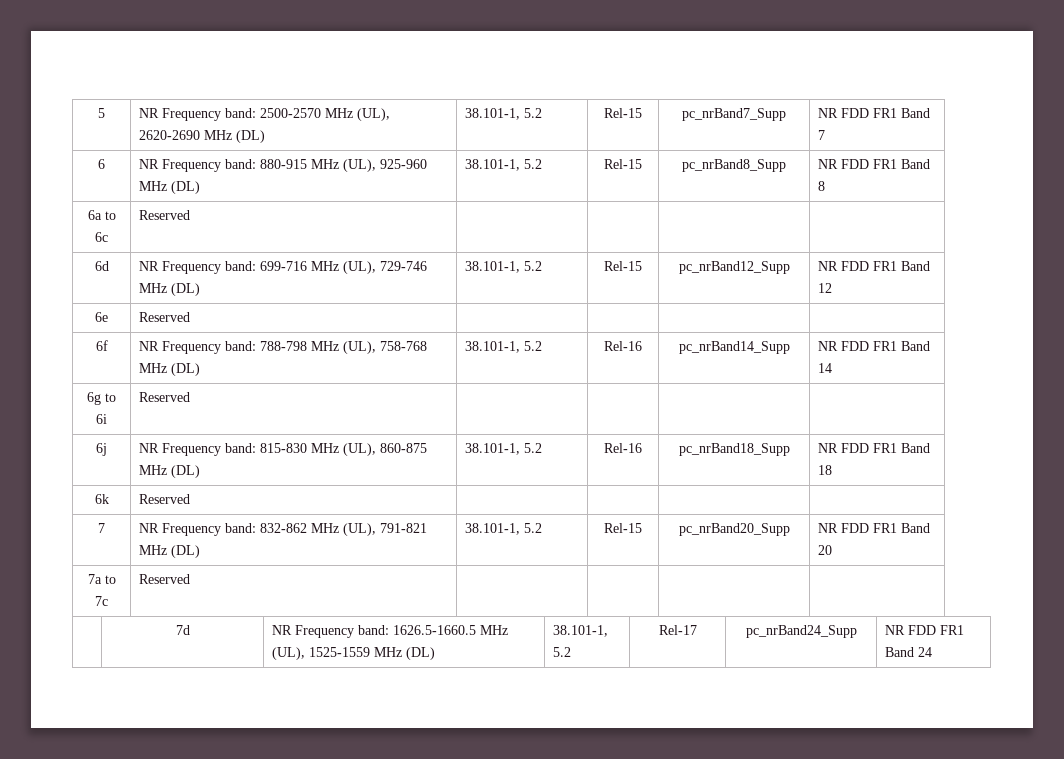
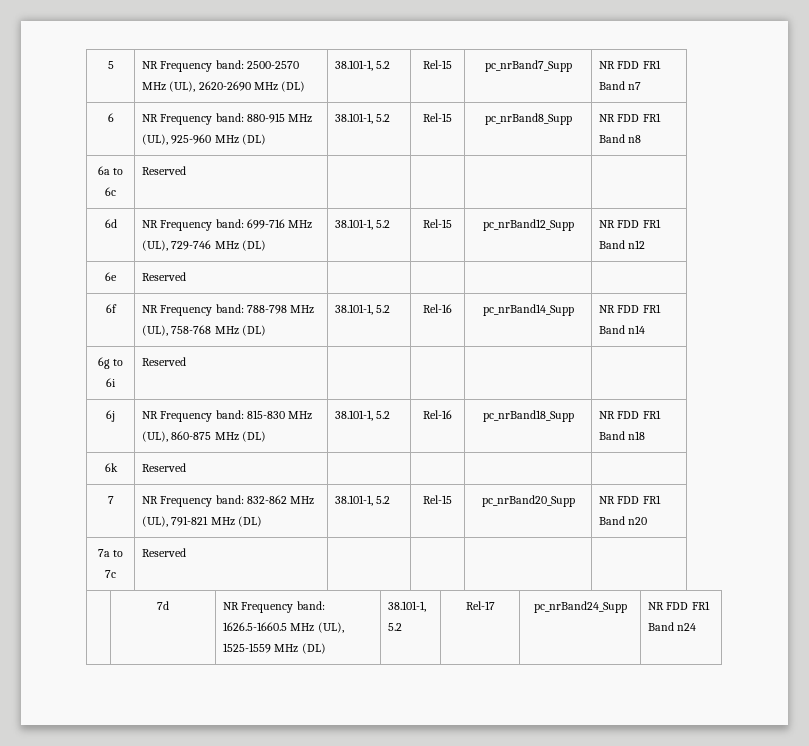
[817,130,825,140] 7 -> [628,82,642,90] n7
[817,181,825,191] 8 -> [628,135,642,143] n8
[817,283,832,293] 12 -> [628,240,646,249] n12
[817,363,832,373] 14 -> [628,325,646,334] n14
[817,465,832,475] 18 -> [628,431,646,440] n18
[817,545,832,555] 20 -> [628,517,648,525] n20
[917,647,932,657] 24 -> [677,623,697,631] n24

